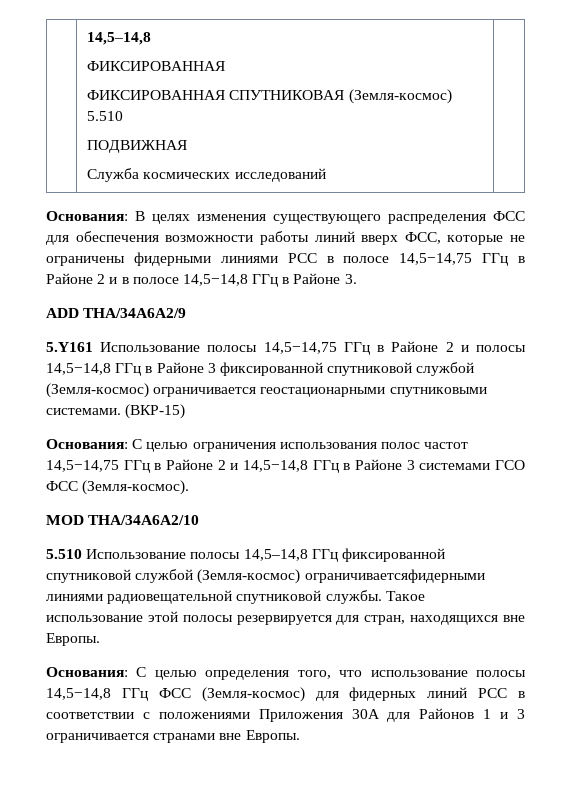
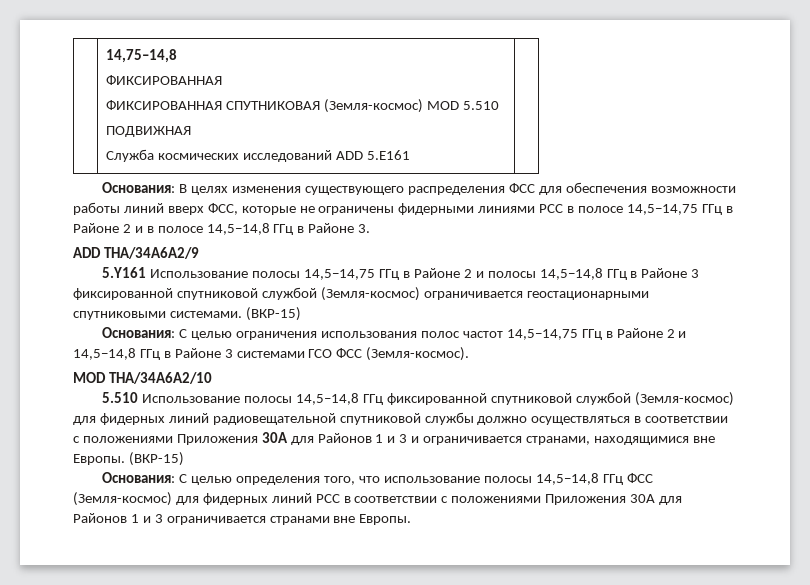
[87,32,152,45] | 14,5–14,8 -> [105,49,177,63] | 14,75–14,8
(452, 96) none -> [426,101,459,110] MOD
(326, 175) none -> [335,150,410,160] ADD 5.E161
[304,569,485,583] [46,590,425,604] [46,611,525,625] [46,633,100,646] ограничиваетсяфидерными линиями радиовещательной спутниковой службы. Такое использование этой полосы резервируется для стран, находящихся вне Европы. -> [73,412,729,425] [73,432,715,445] [73,452,184,466] для фидерных линий радиовещательной спутниковой службы должно осуществляться в соответствии с положениями Приложения 30A для Районов 1 и 3 и ограничивается странами, находящимися вне Европы. (ВКР-15)

